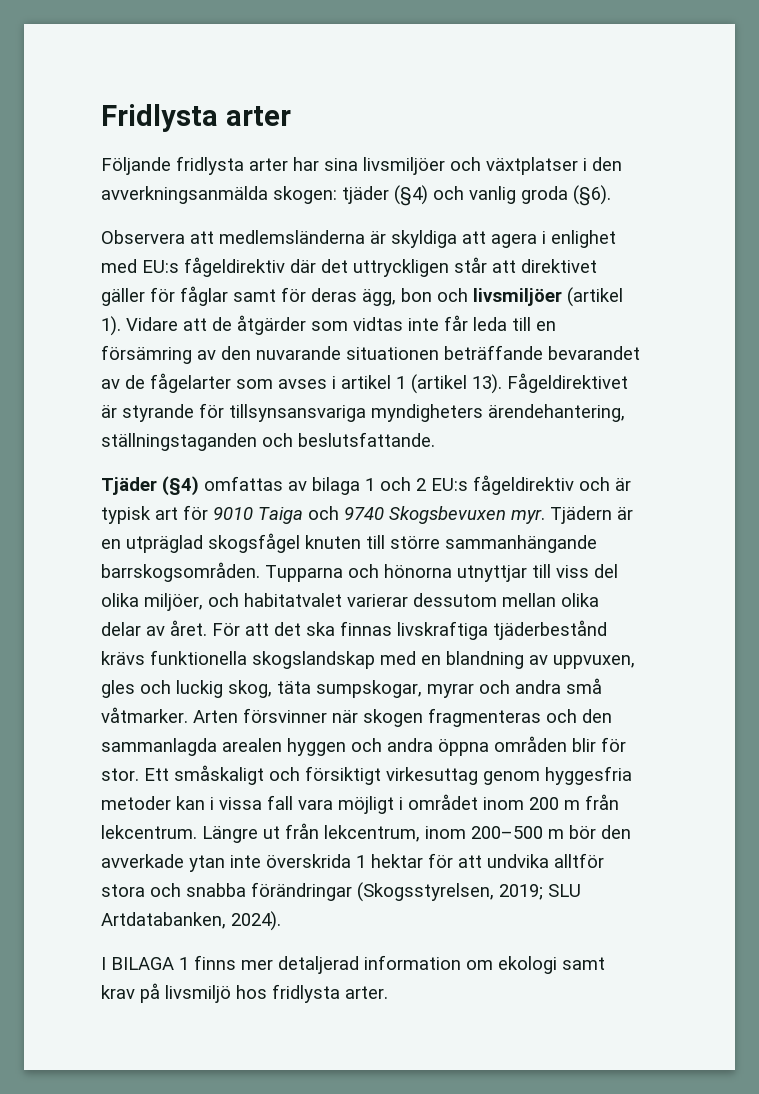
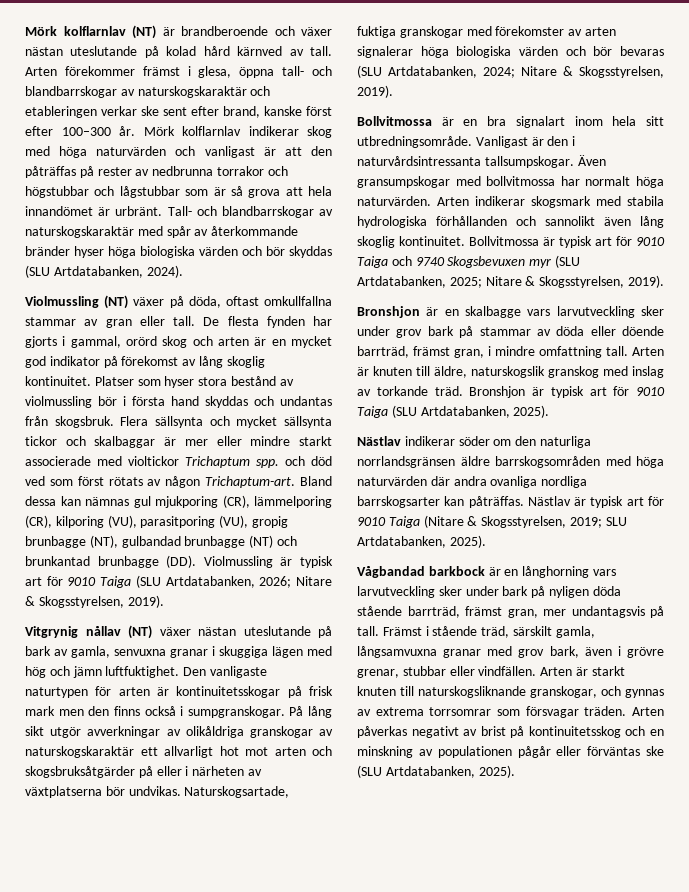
[101,104,291,132] [101,156,622,175] [101,185,611,206] [101,230,616,248] [101,257,597,277] [101,286,623,307] [101,315,556,336] [101,345,640,364] [101,373,628,394] [101,403,625,422] [101,432,435,451] [101,475,610,496] Fridlysta arter // Följande fridlysta arter har sina livsmiljöer och växtplatser i den avverkningsanmälda skogen: tjäder (§4) och vanlig groda (§6). // Observera att medlemsländerna är skyldiga att agera i enlighet med EU:s fågeldirektiv där det uttryckligen står att direktivet gäller för fåglar samt för deras ägg, bon och livsmiljöer (artikel 1). Vidare att de åtgärder som vidtas inte får leda till en försämring av den nuvarande situationen beträffande bevarandet av de fågelarter som avses i artikel 1 (artikel 13). Fågeldirektivet är styrande för tillsynsansvariga myndigheters ärendehantering, ställningstaganden och beslutsfattande. // Tjäder (§4) omfattas av bilaga 1 och 2 EU:s fågeldirektiv och -> [25,25,332,39] [25,46,332,58] [25,66,332,78] [25,86,271,98] [25,106,332,118] [25,126,332,138] [25,146,332,158] [25,166,288,178] [25,186,332,198] [25,206,333,218] [25,226,299,238] [25,246,332,258] [25,265,183,278] [25,295,332,309] [25,316,332,328] [25,336,333,348] [25,356,265,368] [25,376,294,388] [25,396,332,408] [25,416,332,428] [25,436,332,448] [25,456,332,468] [25,476,332,488] [25,495,332,508] [25,515,288,528] [25,535,297,548] [25,555,333,568] [25,575,332,588] [25,595,164,608] [25,625,332,639] [25,646,332,658] [25,666,267,678] [25,686,333,698] [25,706,332,718] [25,726,333,738] [25,746,332,758] [25,766,262,778] [25,786,290,798] [357,26,616,38] [357,46,664,58] [357,65,664,78] [357,85,393,98] [357,116,664,128] [357,136,576,148] [357,155,606,168] [357,176,664,188] [357,196,664,208] [357,216,664,228] [357,236,539,248] Mörk kolflarnlav (NT) är brandberoende och växer nästan uteslutande på kolad hård kärnved av tall. Arten förekommer främst i glesa, öppna tall- och blandbarrskogar av naturskogskaraktär och etableringen verkar ske sent efter brand, kanske först efter 100–300 år. Mörk kolflarnlav indikerar skog med höga naturvärden och vanligast är att den påträffas på rester av nedbrunna torrakor och högstubbar och lågstubbar som är så grova att hela innandömet är urbränt. Tall- och blandbarrskogar av naturskogskaraktär med spår av återkommande bränder hyser höga biologiska värden och bör skyddas (SLU Artdatabanken, 2024). // Violmussling (NT) växer på döda, oftast omkullfallna stammar av gran eller tall. De flesta fynden har gjorts i gammal, orörd skog och arten är en mycket god indikator på förekomst av lång skoglig kontinuitet. Platser som hyser stora bestånd av violmussling bör i första hand skyddas och undantas från skogsbruk. Flera sällsynta och mycket sällsynta tickor och skalbaggar är mer eller mindre starkt associerade med violtickor Trichaptum spp. och död ved som först rötats av någon Trichaptum-art. Bland dessa kan nämnas gul mjukporing (CR), lämmelporing (CR), kilporing (VU), parasitporing (VU), gropig brunbagge (NT), gulbandad brunbagge (NT) och brunkantad brunbagge (DD). Violmussling är typisk art för 9010 Taiga (SLU Artdatabanken, 2026; Nitare & Skogsstyrelsen, 2019). // Vitgrynig nållav (NT) växer nästan uteslutande på bark av gamla, senvuxna granar i skuggiga lägen med hög och jämn luftfuktighet. Den vanligaste naturtypen för arten är kontinuitetsskogar på frisk mark men den finns också i sumpgranskogar. På lång sikt utgör avverkningar av olikåldriga granskogar av naturskogskaraktär ett allvarligt hot mot arten och skogsbruksåtgärder på eller i närheten av växtplatserna bör undvikas. Naturskogsartade, fuktiga granskogar med förekomster av arten signalerar höga biologiska värden och bör bevaras (SLU Artdatabanken, 2024; Nitare & Skogsstyrelsen, 2019). // Bollvitmossa är en bra signalart inom hela sitt utbredningsområde. Vanligast är den i naturvårdsintressanta tallsumpskogar. Även gransumpskogar med bollvitmossa har normalt höga naturvärden. Arten indikerar skogsmark med stabila hydrologiska förhållanden och sannolikt även lång skoglig kontinuitet. Bollvitmossa
[511,506,633,524] [101,533,597,553] [101,562,618,582] [101,593,599,611] [101,620,607,640] [101,650,635,669] [101,678,602,698] [101,707,612,727] [101,736,626,756] [101,765,632,785] [101,794,619,814] [101,823,631,843] [101,853,604,872] [101,882,581,902] [101,911,281,931] [101,955,605,974] [101,983,388,1003] myr. Tjädern är en utpräglad skogsfågel knuten till större sammanhängande barrskogsområden. Tupparna och hönorna utnyttjar till viss del olika miljöer, och habitatvalet varierar dessutom mellan olika delar av året. För att det ska finnas livskraftiga tjäderbestånd krävs funktionella skogslandskap med en blandning av uppvuxen, gles och luckig skog, täta sumpskogar, myrar och andra små våtmarker. Arten försvinner när skogen fragmenteras och den sammanlagda arealen hyggen och andra öppna områden blir för stor. Ett småskaligt och försiktigt virkesuttag genom hyggesfria metoder kan i vissa fall vara möjligt i området inom 200 m från lekcentrum. Längre ut från lekcentrum, inom 200–500 m bör den avverkade ytan inte överskrida 1 hektar för att undvika alltför stora och snabba förändringar (Skogsstyrelsen, 2019; SLU Artdatabanken, 2024). // I BILAGA 1 finns mer detaljerad information om ekologi samt krav på livsmiljö hos fridlysta arter. -> [529,255,580,268] [357,275,664,288] [357,306,664,318] [357,326,664,338] [357,346,664,358] [357,366,664,378] [357,386,665,398] [357,405,550,418] [357,436,591,448] [357,456,664,468] [357,476,588,488] [357,496,664,508] [357,515,627,528] [357,535,486,548] [357,566,616,578] [357,586,621,598] [357,606,664,618] [357,626,595,638] [357,646,664,658] [357,666,625,678] [357,686,664,698] [357,706,664,718] [357,726,664,738] [357,746,664,758] [357,765,515,778] myr (SLU Artdatabanken, 2025; Nitare & Skogsstyrelsen, 2019). // Bronshjon är en skalbagge vars larvutveckling sker under grov bark på stammar av döda eller döende barrträd, främst gran, i mindre omfattning tall. Arten är knuten till äldre, naturskogslik granskog med inslag av torkande träd. Bronshjon är typisk art för 9010 Taiga (SLU Artdatabanken, 2025). // Nästlav indikerar söder om den naturliga norrlandsgränsen äldre barrskogsområden med höga naturvärden där andra ovanliga nordliga barrskogsarter kan påträffas. Nästlav är typisk art för 9010 Taiga (Nitare & Skogsstyrelsen, 2019; SLU Artdatabanken, 2025). // Vågbandad barkbock är en långhorning vars larvutveckling sker under bark på nyligen döda stående barrträd, främst gran, mer undantagsvis på tall. Främst i stående träd, särskilt gamla, långsamvuxna granar med grov bark, även i grövre grenar, stubbar eller vindfällen. Arten är starkt knuten till naturskogsliknande granskogar, och gynnas av extrema torrsomrar som försvagar träden. Arten påverkas negativt av brist på kontinuitetsskog och en minskning av populationen pågår eller förväntas ske (SLU Artdatabanken, 2025).

